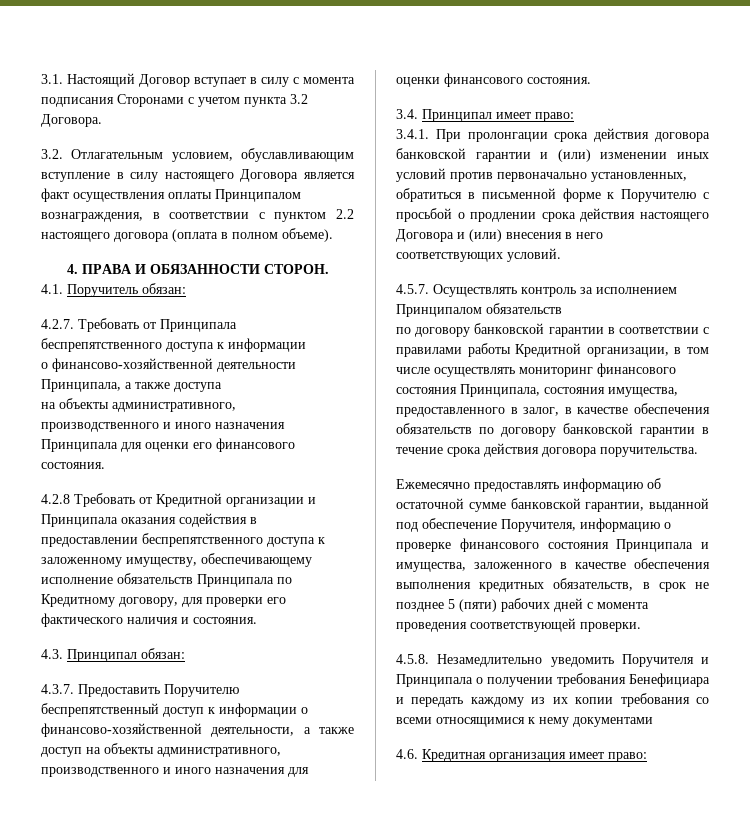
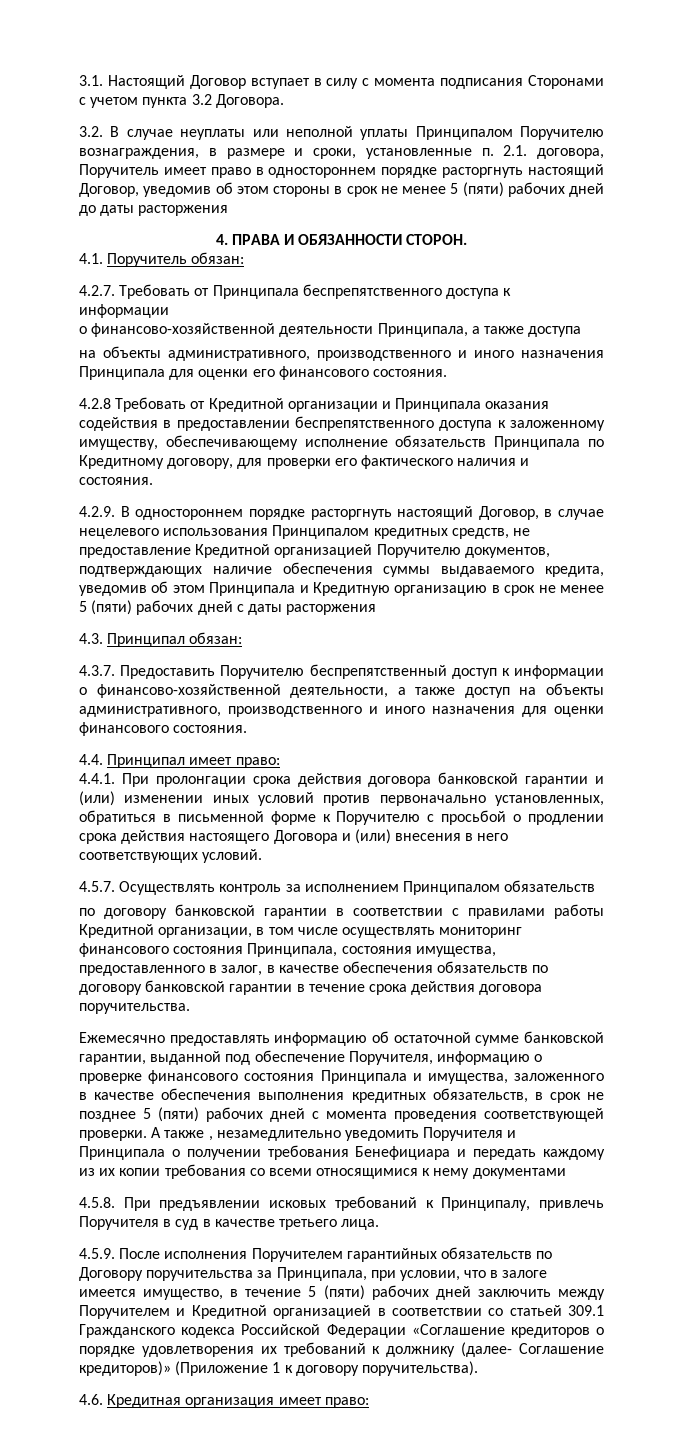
[71,148,354,162] [41,169,355,182] [41,188,301,202] [41,209,354,222] [41,228,333,242] Отлагательным условием, обуславливающим вступление в силу настоящего Договора является факт осуществления оплаты Принципалом вознаграждения, в соответствии с пунктом 2.2 настоящего договора (оплата в полном объеме). -> [110,126,604,140] [79,145,604,159] [79,164,605,178] [79,182,604,197] [79,205,229,216] В случае неуплаты или неполной уплаты Принципалом Поручителю вознаграждения, в размере и сроки, установленные п. 2.1. договора, Поручитель имеет право в одностороннем порядке расторгнуть настоящий Договор, уведомив об этом стороны в срок не менее 5 (пяти) рабочих дней до даты расторжения
(257, 620) none -> [79,506,604,520] [79,525,530,539] [79,544,550,558] [79,562,604,577] [79,581,604,596] [79,600,377,615] // 4.2.9. В одностороннем порядке расторгнуть настоящий Договор, в случае нецелевого использования Принципалом кредитных средств, не предоставление Кредитной организацией Поручителю документов, подтверждающих наличие обеспечения суммы выдаваемого кредита, уведомив об этом Принципала и Кредитную организацию в срок не менее 5 (пяти) рабочих дней с даты расторжения
[396,109,418,119] 3.4. -> [79,754,103,765] 4.4.
[396,129,429,139] 3.4.1. -> [79,773,115,784] 4.4.1.
[396,654,543,667] // 4.5.8. Незамедлительно -> [151,1127,341,1141] А также , незамедлительно
(653, 722) none -> [79,1196,604,1211] [79,1216,380,1230] [79,1247,553,1262] [79,1267,548,1281] [79,1285,605,1300] [79,1305,604,1319] [79,1324,604,1338] [79,1342,604,1357] [79,1361,478,1376] // 4.5.8. При предъявлении исковых требований к Принципалу, привлечь Поручителя в суд в качестве третьего лица. // 4.5.9. После исполнения Поручителем гарантийных обязательств по Договору поручительства за Принципала, при условии, что в залоге имеется имущество, в течение 5 (пяти) рабочих дней заключить между Поручителем и Кредитной организацией в соответствии со статьей 309.1 Гражданского кодекса Российской Федерации «Соглашение кредиторов о порядке удовлетворения их требований к должнику (далее- Соглашение кредиторов)» (Приложение 1 к договору поручительства).

